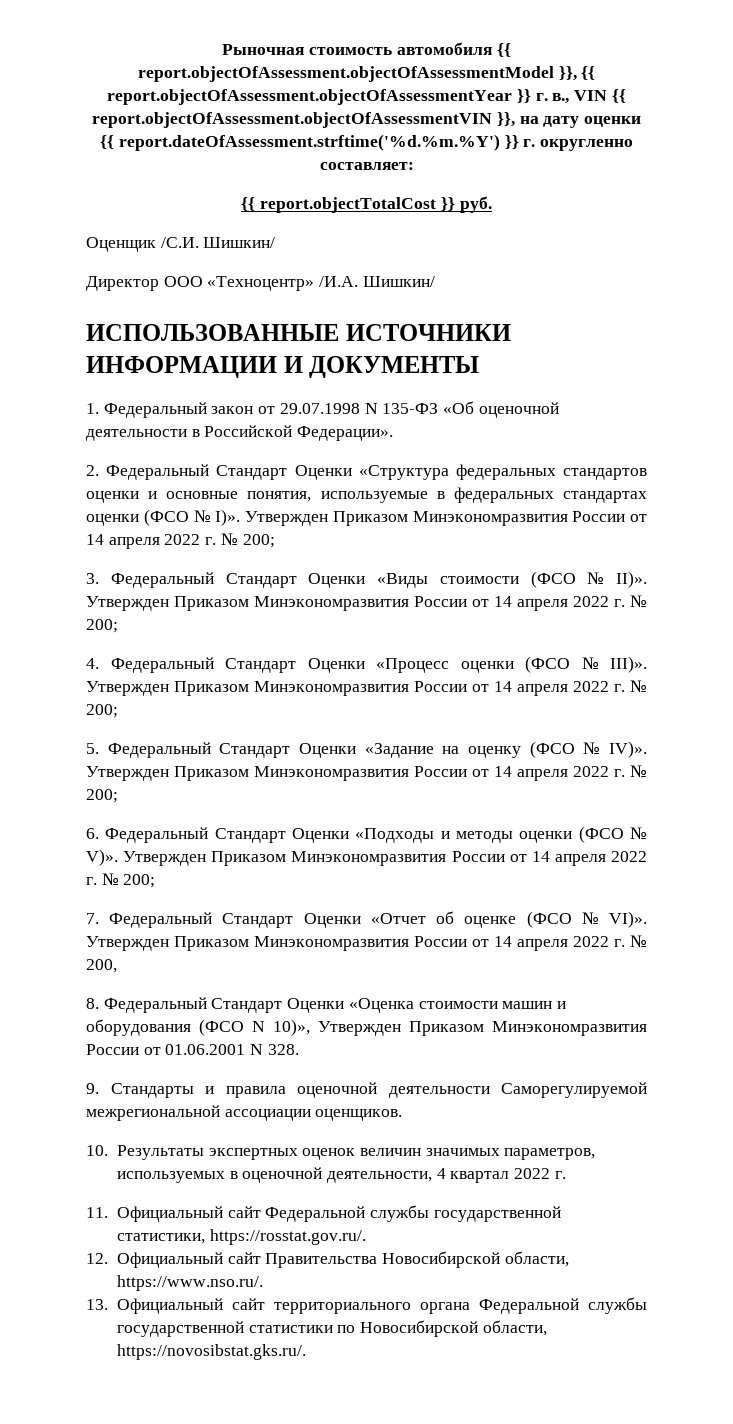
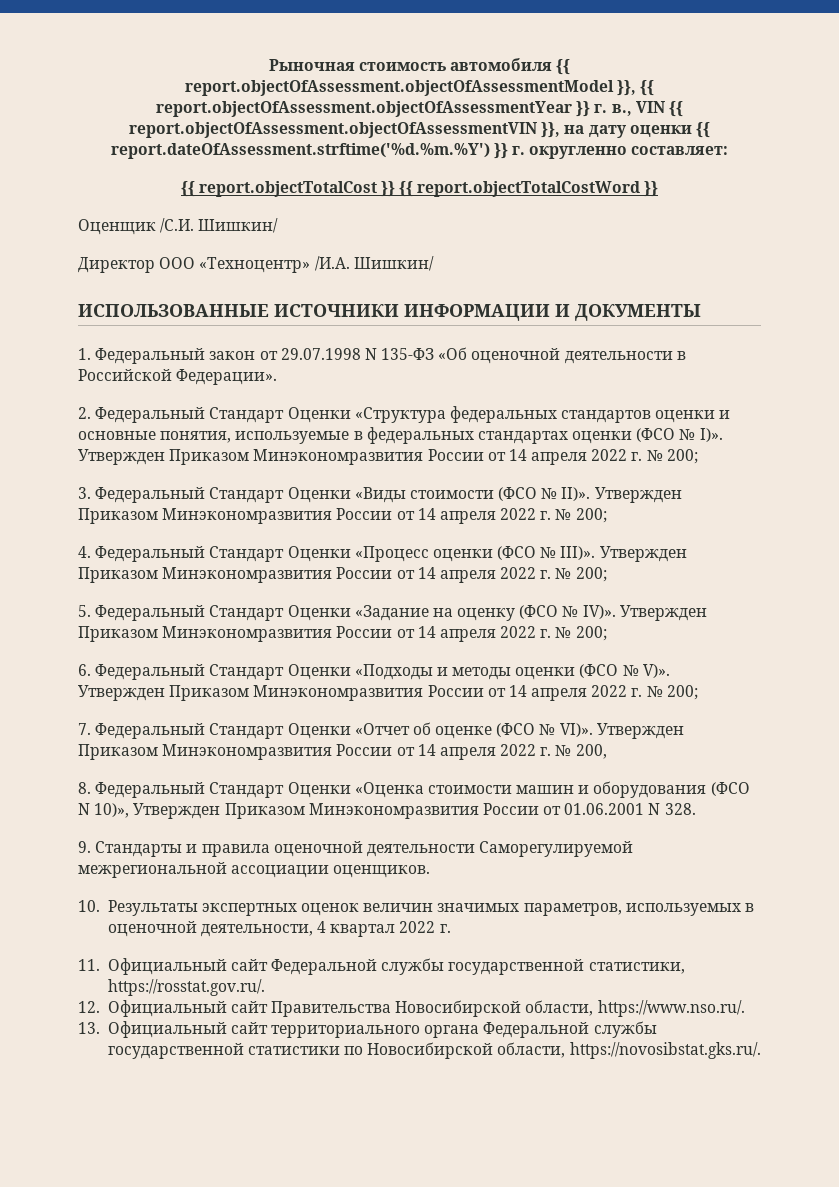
[459,196,492,213] руб. -> [399,181,659,197] {{ report.objectTotalCostWord }}

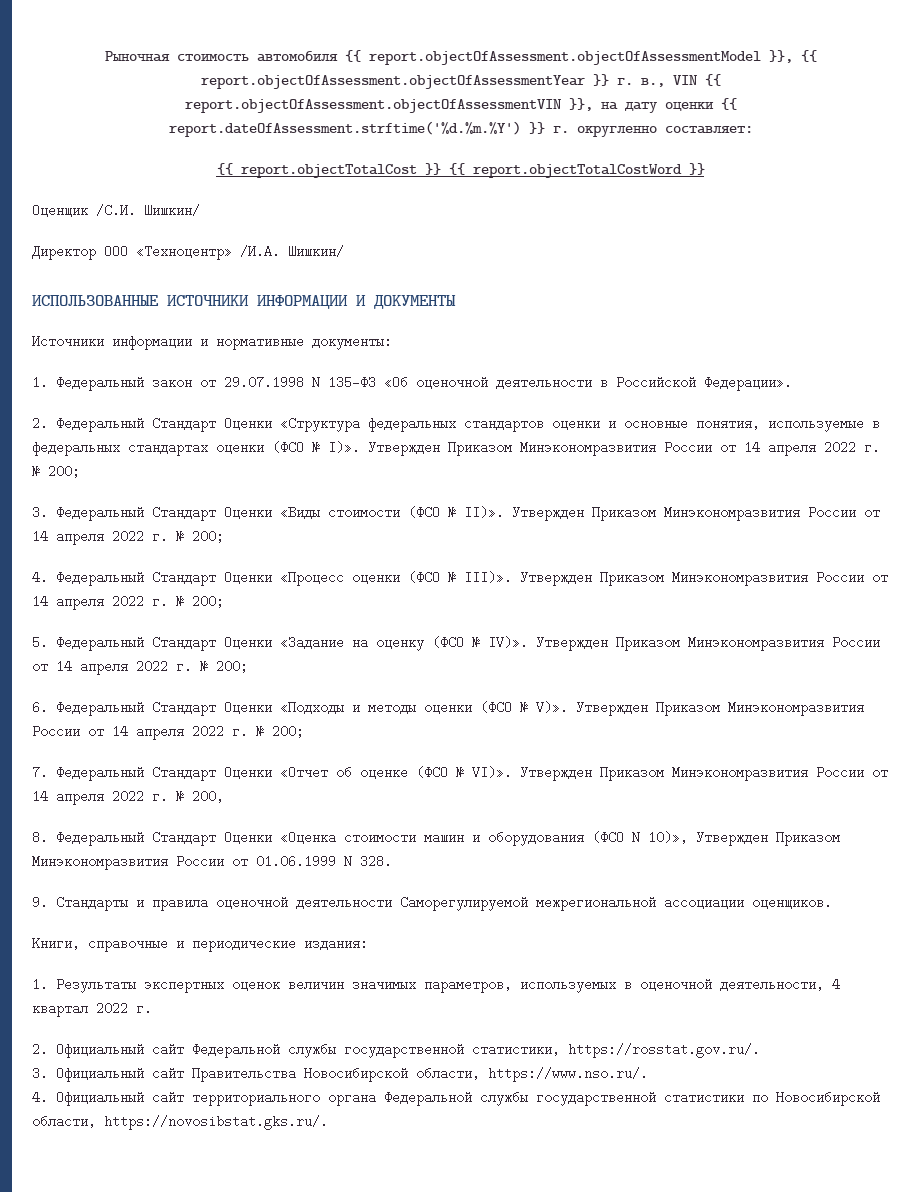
(701, 312) none -> [32,333,392,350] // Источники информации и нормативные документы:
[564,803,645,815] 01.06.2001 -> [256,855,336,868] 01.06.1999
[78,900,100,912] 10. -> [32,935,368,952] [32,978,48,991] Книги, справочные и периодические издания: // 1.
[78,959,100,971] 11. -> [32,1043,48,1056] 2.
[78,1001,100,1013] 12. -> [32,1067,48,1080] 3.
[78,1022,100,1034] 13. -> [32,1091,48,1104] 4.

